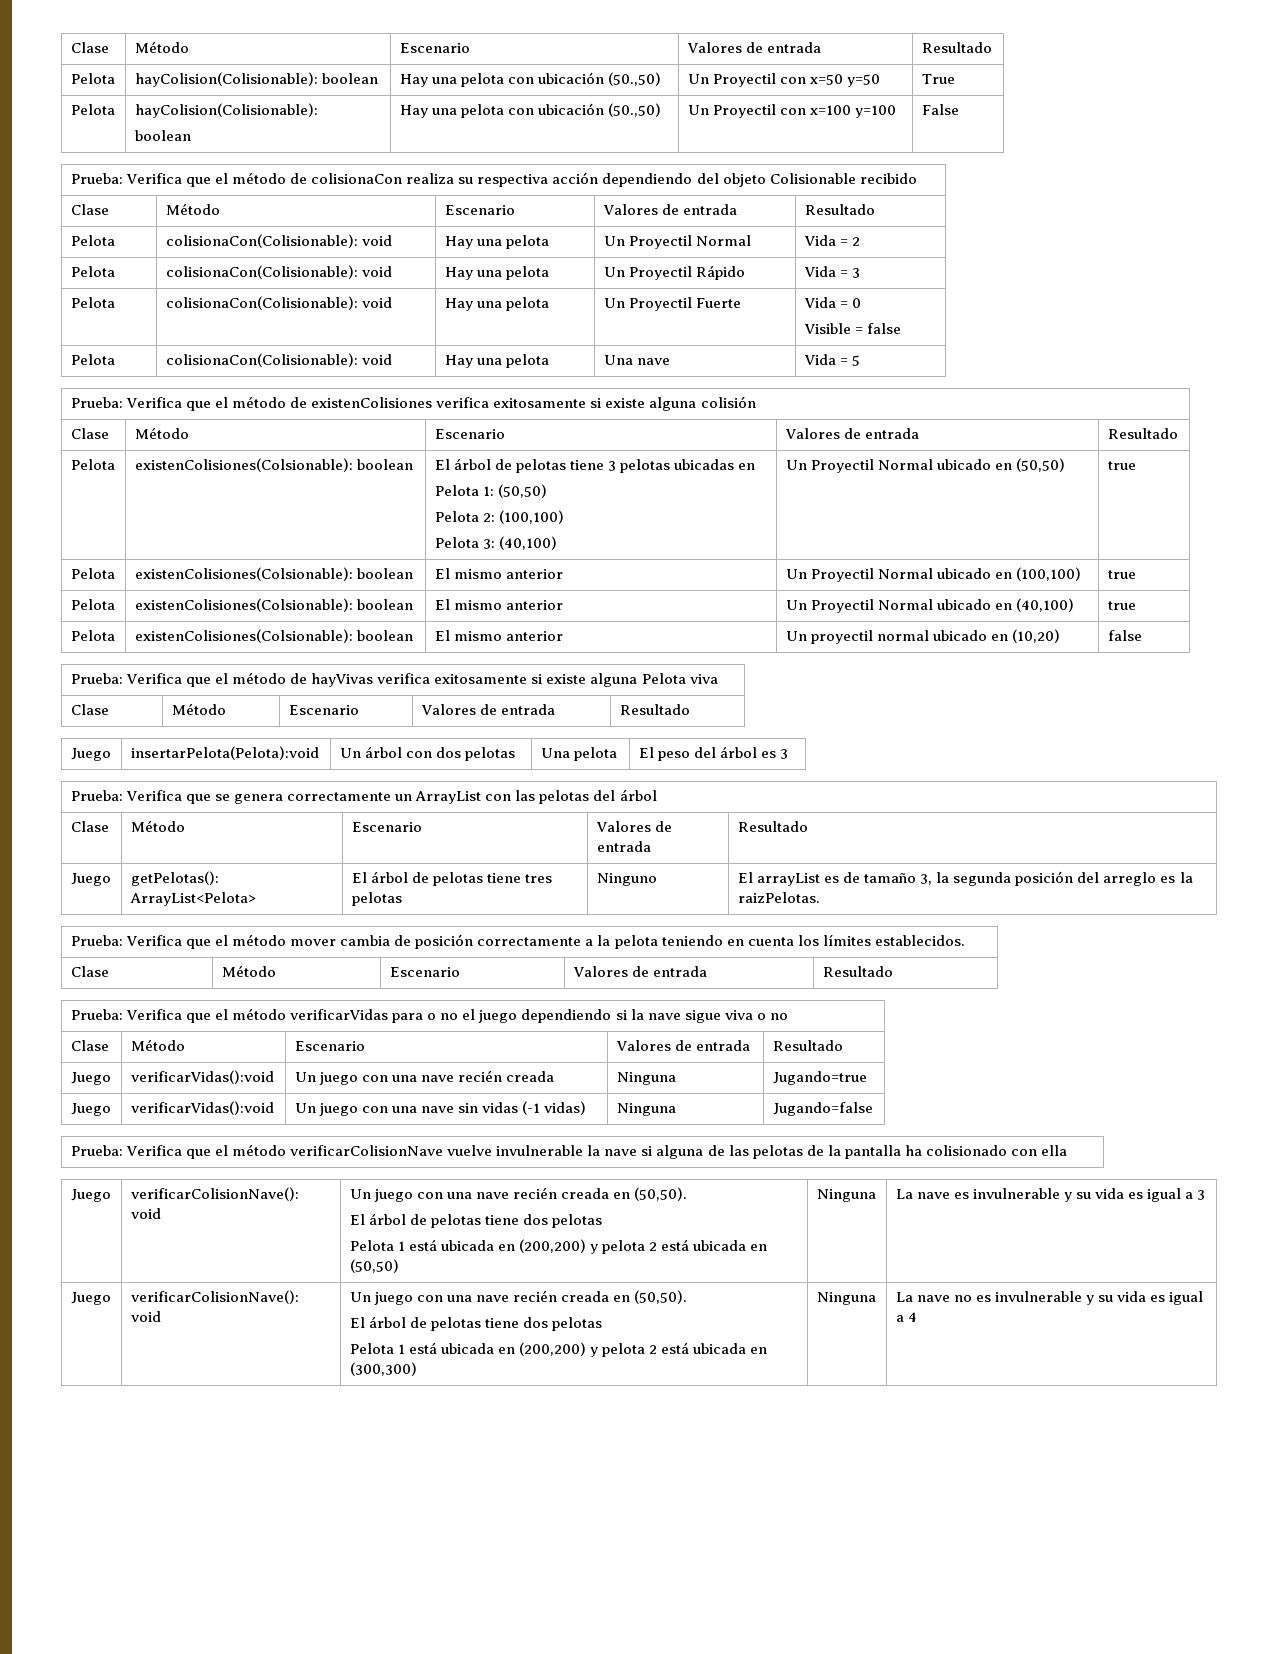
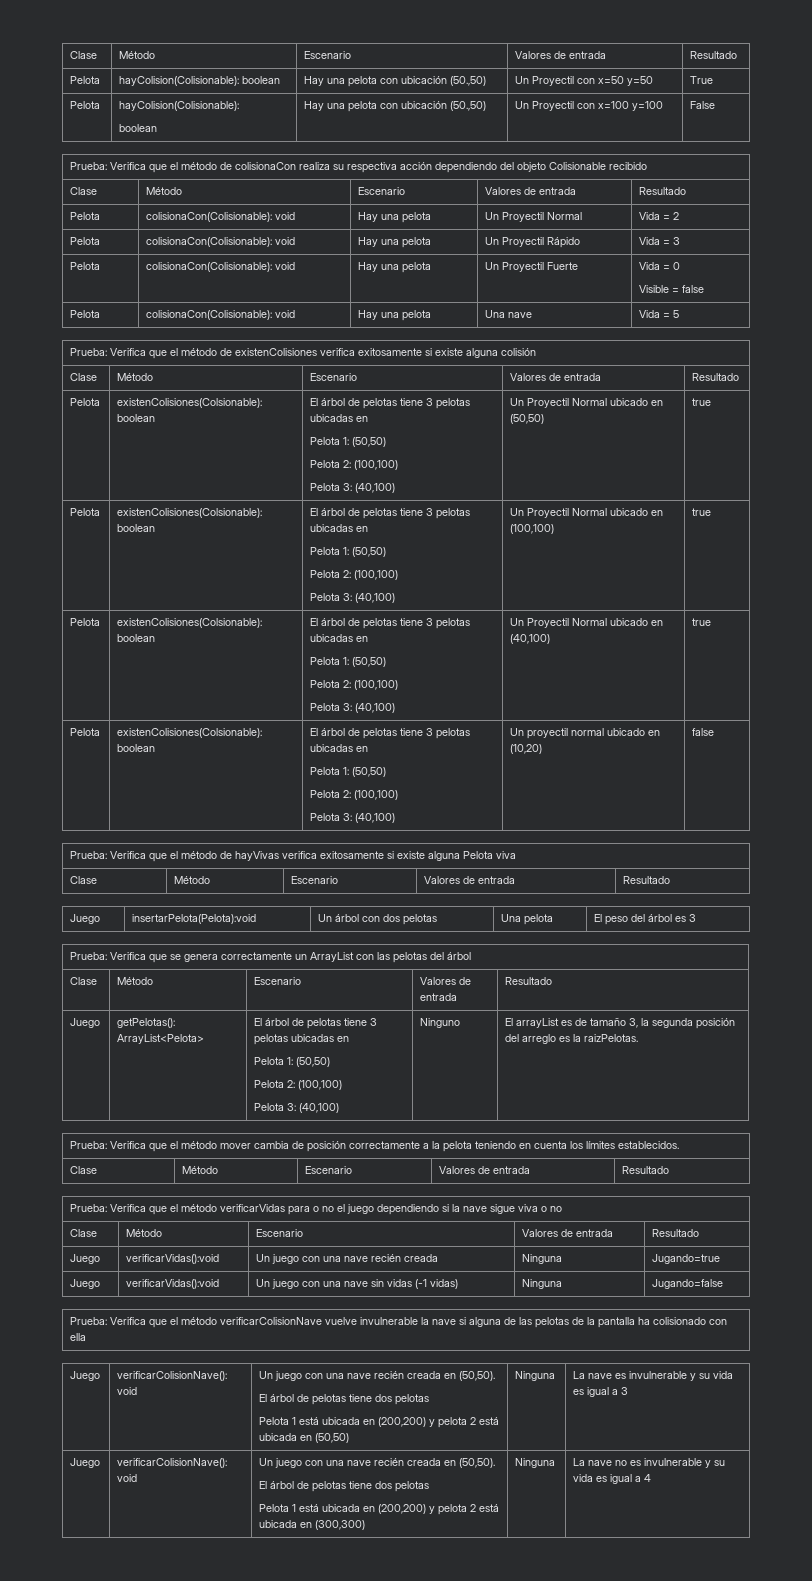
[453,569,564,579] mismo anterior -> [321,508,471,519] [310,524,369,532] [310,547,387,557] [310,570,399,580] [310,593,396,603] árbol de pelotas tiene 3 pelotas ubicadas en // Pelota 1: (50,50) // Pelota 2: (100,100) // Pelota 3: (40,100)
[453,600,564,610] mismo anterior -> [321,618,471,629] [310,634,369,642] [310,657,387,667] [310,680,399,690] [310,703,396,713] árbol de pelotas tiene 3 pelotas ubicadas en // Pelota 1: (50,50) // Pelota 2: (100,100) // Pelota 3: (40,100)
[453,631,564,641] mismo anterior -> [321,728,471,739] [310,744,369,752] [310,767,387,777] [310,790,399,800] [310,813,396,823] árbol de pelotas tiene 3 pelotas ubicadas en // Pelota 1: (50,50) // Pelota 2: (100,100) // Pelota 3: (40,100)
[525,874,553,883] [351,892,402,906] tres pelotas -> [370,1018,378,1026] [254,1034,350,1045] [254,1057,331,1067] [254,1080,343,1090] [254,1103,340,1113] 3 pelotas ubicadas en // Pelota 1: (50,50) // Pelota 2: (100,100) // Pelota 3: (40,100)

